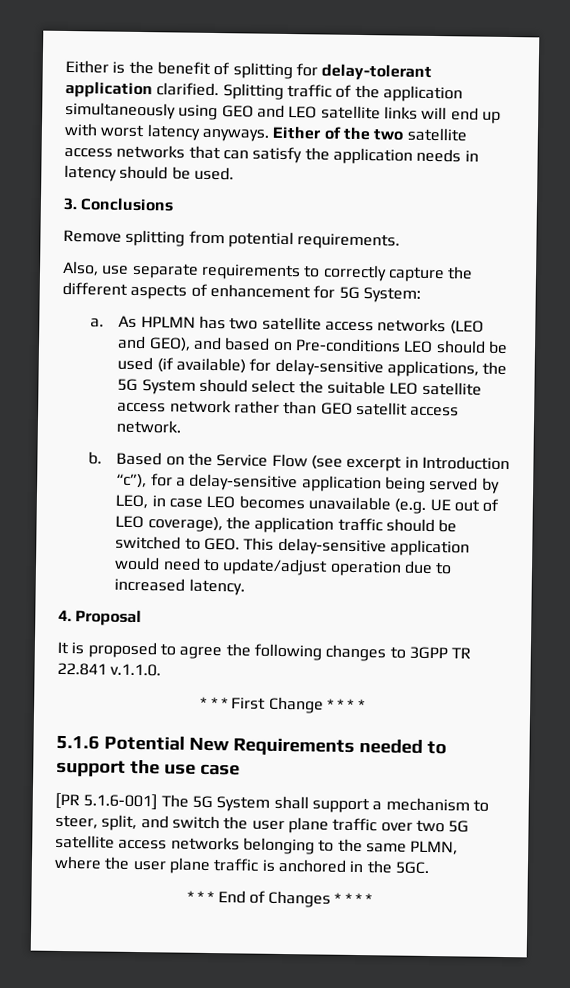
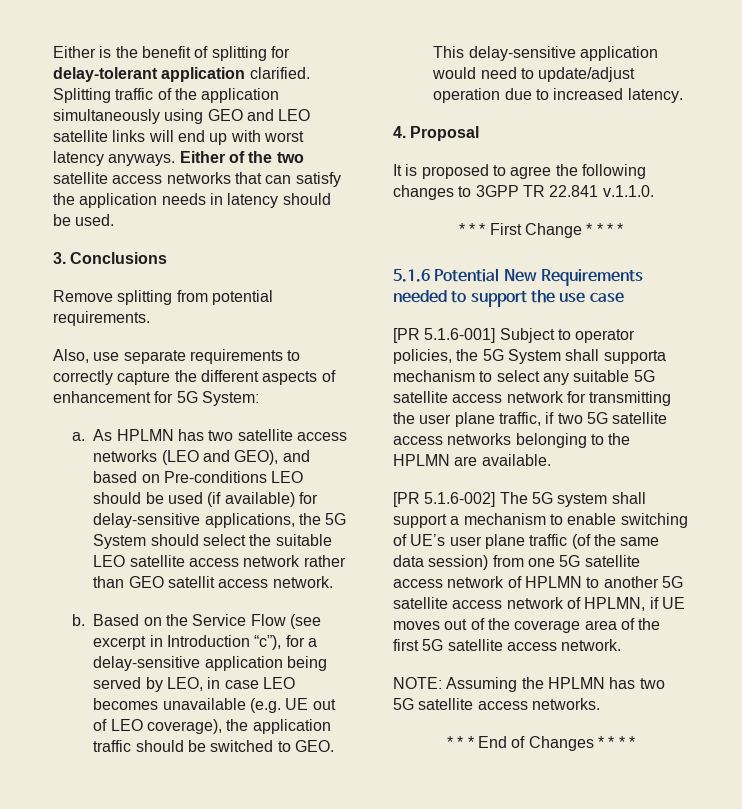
[160,794,489,814] [55,814,413,834] The 5G System shall support a mechanism to steer, split, and switch the user plane traffic over -> [499,328,636,343] [393,349,666,364] [393,370,655,385] [393,391,672,406] [393,412,555,427] Subject to operator policies, the 5G System shall supporta mechanism to select any suitable 5G satellite access network for transmitting the user plane traffic, if
[365,840,459,855] [54,855,430,875] same PLMN, where the user plane traffic is anchored in the 5GC. -> [393,454,551,466] [393,492,646,507] [393,513,688,528] [393,534,660,549] [393,555,640,570] [393,576,683,588] [393,597,685,611] [393,618,661,633] [393,639,622,651] [393,677,665,692] [393,698,600,710] HPLMN are available. // [PR 5.1.6-002] The 5G system shall support a mechanism to enable switching of UE’s user plane traffic (of the same data session) from one 5G satellite access network of HPLMN to another 5G satellite access network of HPLMN, if UE moves out of the coverage area of the first 5G satellite access network. // NOTE: Assuming the HPLMN has two 5G satellite access networks.

